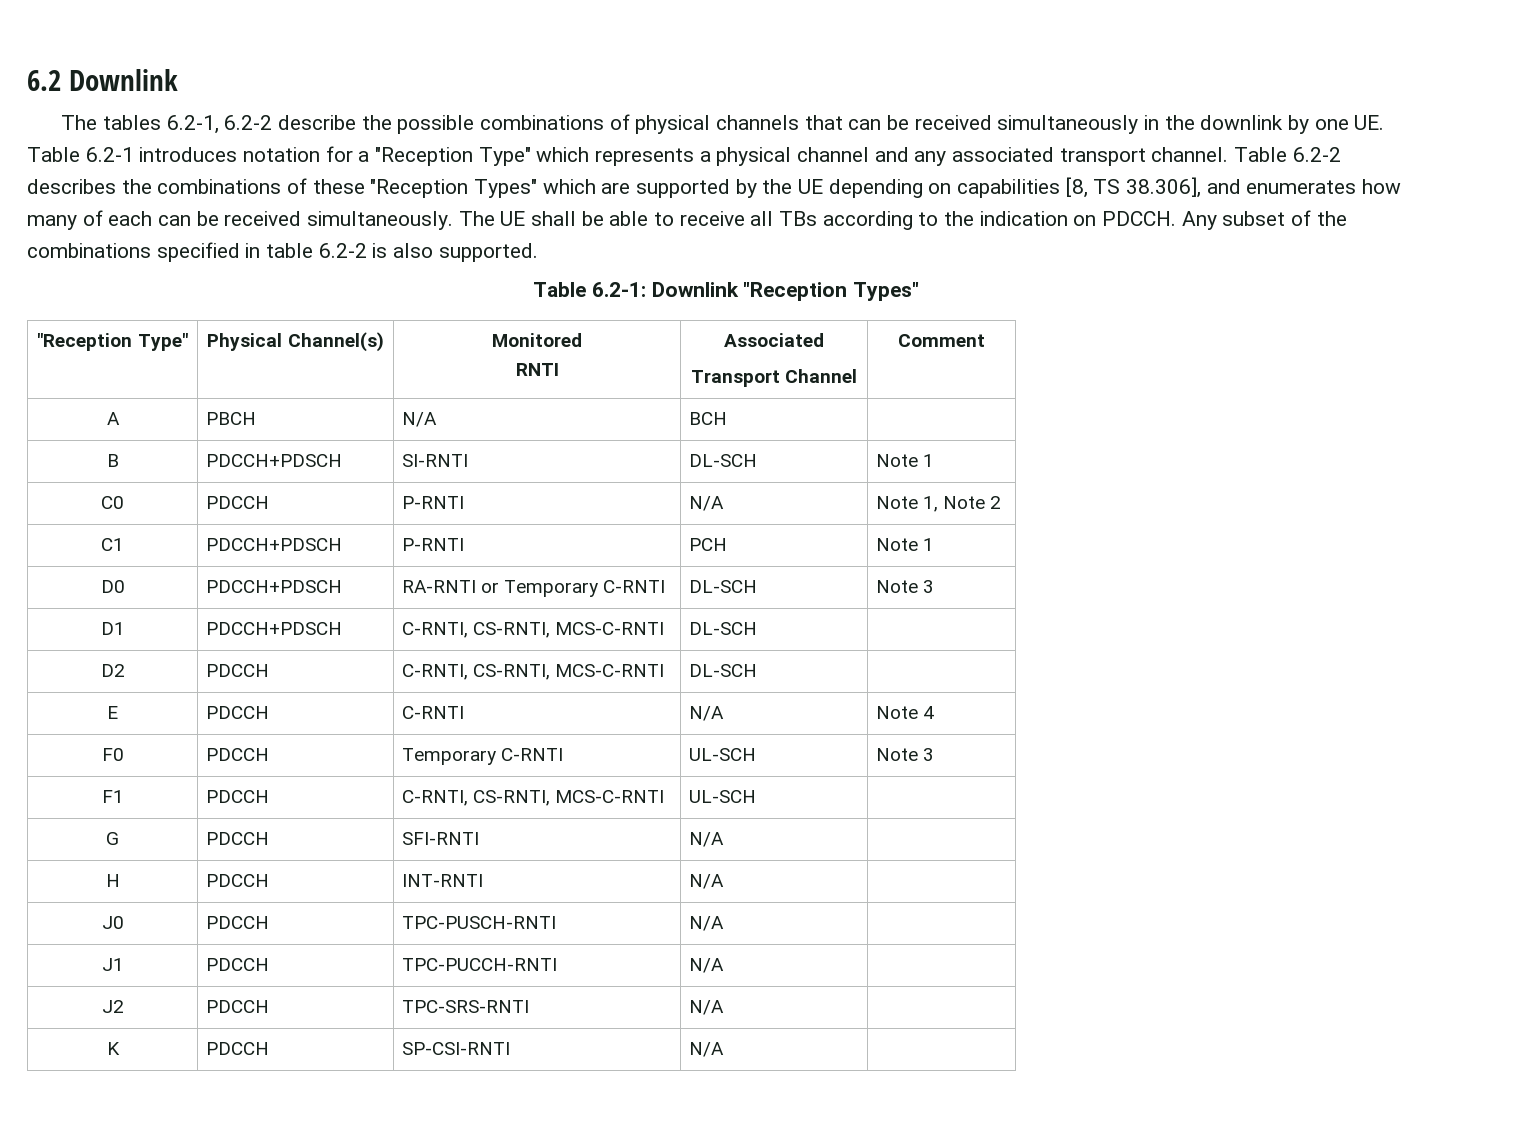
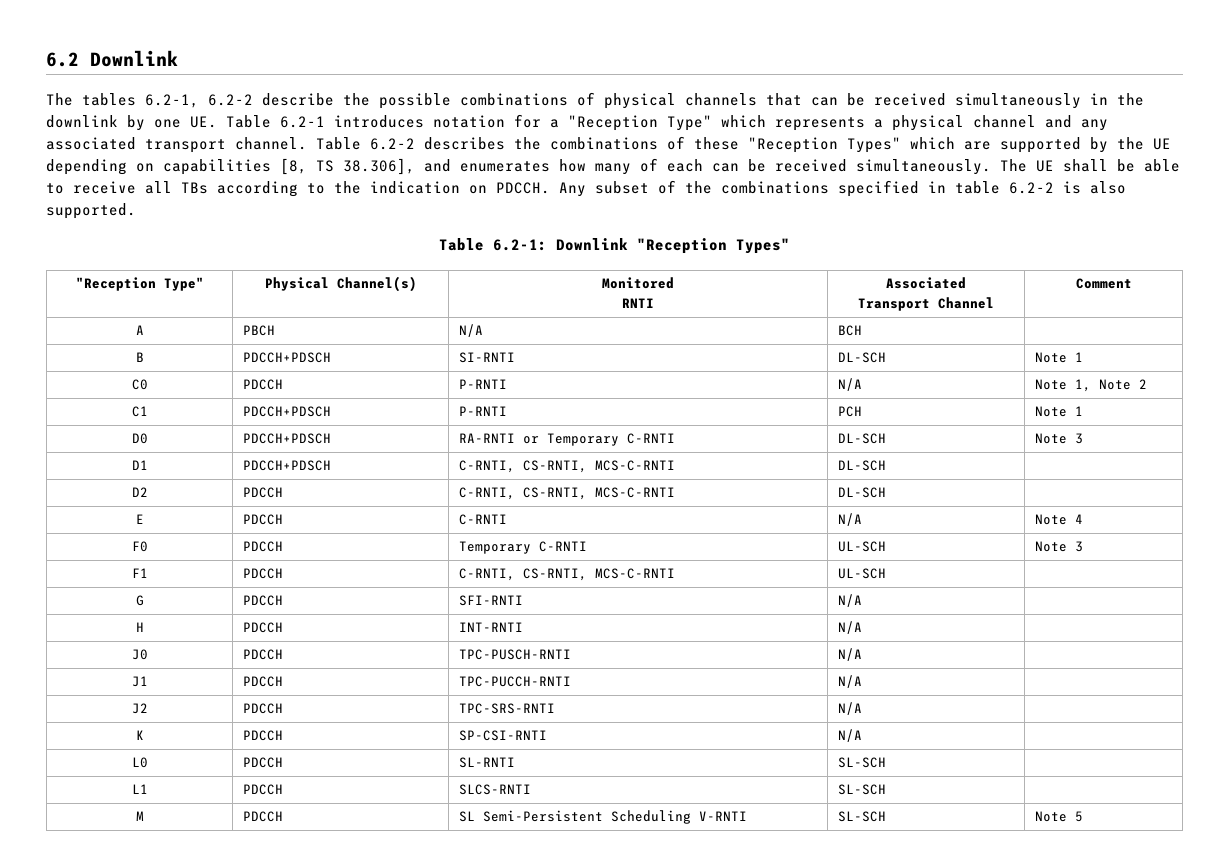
(724, 1049) none -> [131,757,148,768] [243,757,284,768] [459,757,516,768] [838,757,887,768] [131,784,148,794] [243,784,284,795] [459,784,532,795] [838,784,887,795] [135,811,144,821] [243,811,284,822] [459,810,748,824] [838,811,887,822] [1035,811,1084,822] // L0 | PDCCH | SL-RNTI | SL-SCH | // L1 | PDCCH | SLCS-RNTI | SL-SCH | // M | PDCCH | SL Semi-Persistent Scheduling V-RNTI | SL-SCH | Note 5

